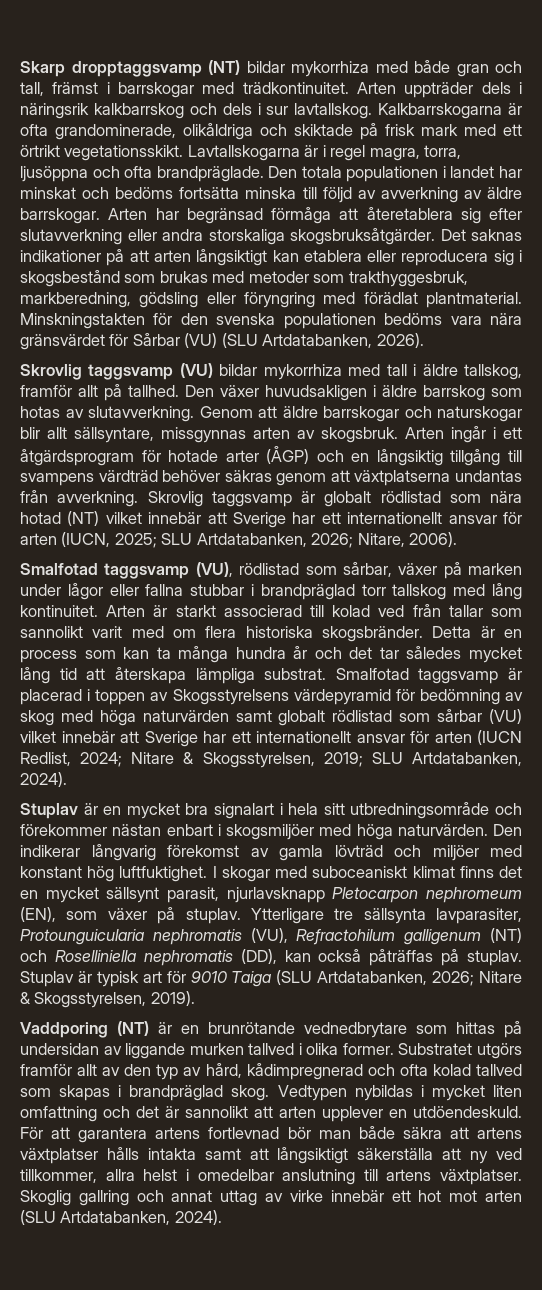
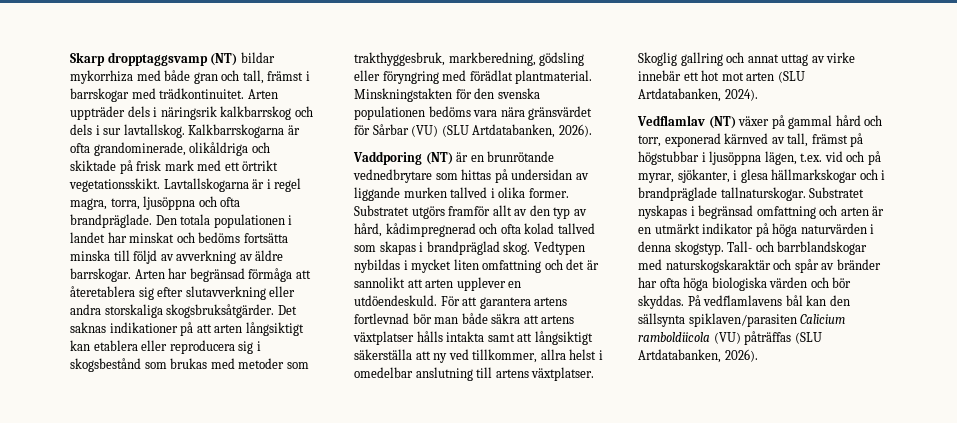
[20,363,523,380] [20,384,522,401] [20,406,522,422] [20,426,522,443] [20,446,522,466] [20,470,522,486] [20,490,522,507] [20,511,522,528] [20,532,458,548] [20,562,522,579] [20,583,522,600] [20,604,522,617] [20,626,522,642] [20,646,522,663] [20,667,522,684] [20,689,523,705] [20,709,523,726] [20,730,522,747] [20,752,522,768] [20,772,67,787] [20,802,522,819] [20,824,522,840] [20,844,522,861] [20,866,522,882] [20,887,522,903] [20,907,522,924] [20,928,522,945] [20,949,522,966] [20,970,522,987] [20,991,195,1008] // Skrovlig taggsvamp (VU) bildar mykorrhiza med tall i äldre tallskog, framför allt på tallhed. Den växer huvudsakligen i äldre barrskog som hotas av slutavverkning. Genom att äldre barrskogar och naturskogar blir allt sällsyntare, missgynnas arten av skogsbruk. Arten ingår i ett åtgärdsprogram för hotade arter (ÅGP) och en långsiktig tillgång till svampens värdträd behöver säkras genom att växtplatserna undantas från avverkning. Skrovlig taggsvamp är globalt rödlistad som nära hotad (NT) vilket innebär att Sverige har ett internationellt ansvar för arten (IUCN, 2025; SLU Artdatabanken, 2026; Nitare, 2006). // Smalfotad taggsvamp (VU), rödlistad som sårbar, växer på marken under lågor eller fallna stubbar i brandpräglad torr tallskog med lång kontinuitet. Arten är starkt associerad till kolad ved från tallar som sannolikt varit med om flera historiska skogsbränder. Detta är en process som kan ta många hundra år och det tar således mycket lång tid att återskapa lämpliga substrat. Smalfotad taggsvamp är placerad i toppen av Skogsstyrelsens värdepyramid för bedömning av skog med höga naturvärden samt globalt rödlistad som sårbar (VU) vilket innebär att Sverige har ett internationellt ansvar för arten (IUCN Redlist, 2024; Nitare & Skogsstyrelsen, 2019; SLU Artdatabanken, 2024). // Stuplav är en mycket bra signalart i hela sitt utbredningsområde och förekommer nästan enbart i skogsmiljöer med höga naturvärden. Den indikerar långvarig förekomst av gamla lövträd och miljöer med konstant hög luftfuktighet. I skogar med suboceaniskt klimat finns det en mycket sällsynt parasit, njurlavsknapp Pletocarpon nephromeum (EN), som växer på stuplav. Ytterligare tre sällsynta lavparasiter, Protounguicularia nephromatis (VU), Refractohilum galligenum (NT) och Roselliniella nephromatis (DD), kan också påträffas på stuplav. Stuplav är typisk art för 9010 Taiga (SLU Artdatabanken, 2026; Nitare & Skogsstyrelsen, 2019). -> (592, 130) none
(222, 1217) none -> [637,115,883,129] [638,133,864,147] [638,151,881,165] [638,169,886,183] [638,187,865,201] [638,205,885,219] [638,223,875,237] [638,241,868,255] [638,259,881,273] [638,277,852,291] [638,295,850,309] [638,313,846,327] [638,331,822,345] [638,349,758,363] // Vedflamlav (NT) växer på gammal hård och torr, exponerad kärnved av tall, främst på högstubbar i ljusöppna lägen, t.ex. vid och på myrar, sjökanter, i glesa hällmarkskogar och i brandpräglade tallnaturskogar. Substratet nyskapas i begränsad omfattning och arten är en utmärkt indikator på höga naturvärden i denna skogstyp. Tall- och barrblandskogar med naturskogskaraktär och spår av bränder har ofta höga biologiska värden och bör skyddas. På vedflamlavens bål kan den sällsynta spiklaven/parasiten Calicium ramboldiicola (VU) påträffas (SLU Artdatabanken, 2026).

